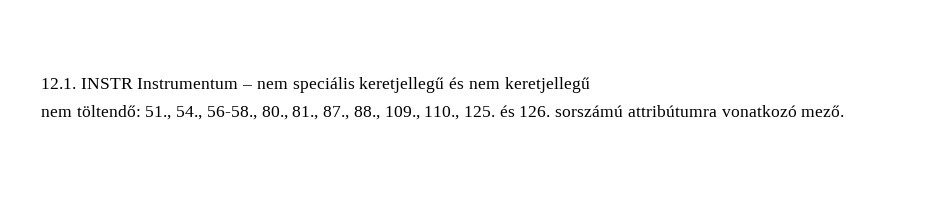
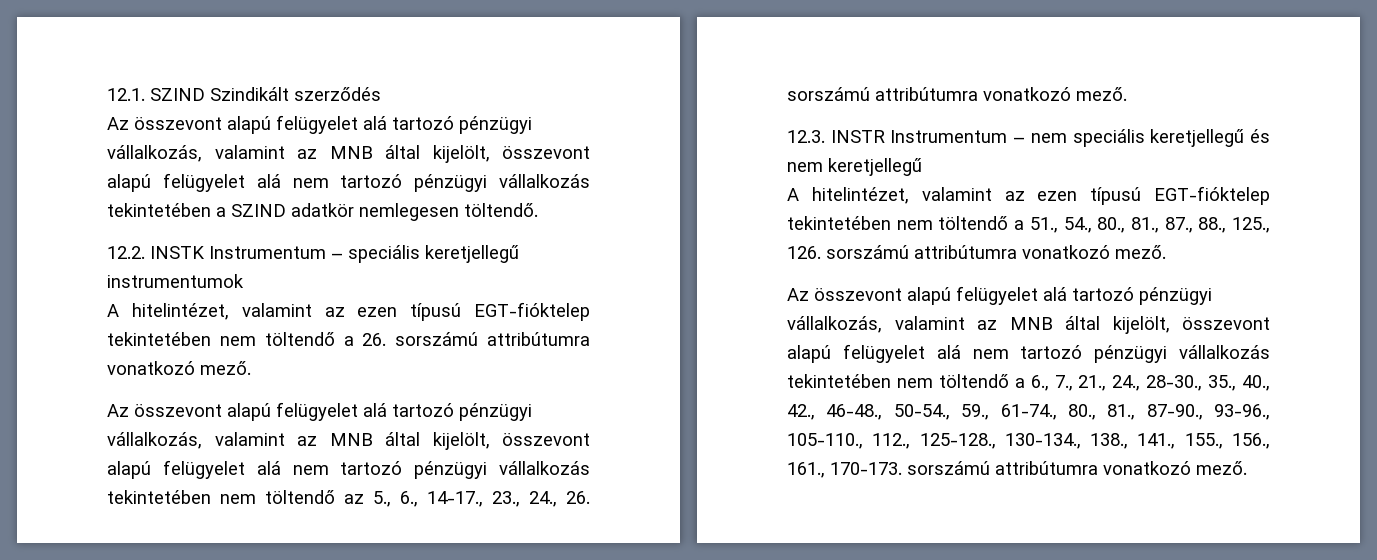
(76, 83) none -> [150,87,381,101] [107,115,532,134] [107,145,590,163] [107,173,590,192] [107,203,538,221] [107,245,519,263] [107,274,244,288] [107,302,590,321] [107,332,590,346] [107,361,251,375] [107,402,532,421] [107,432,590,450] [107,460,590,479] [107,490,590,507] [787,87,1127,101] [787,130,825,143] SZIND Szindikált szerződés // Az összevont alapú felügyelet alá tartozó pénzügyi vállalkozás, valamint az MNB által kijelölt, összevont alapú felügyelet alá nem tartozó pénzügyi vállalkozás tekintetében a SZIND adatkör nemlegesen töltendő. // 12.2. INSTK Instrumentum – speciális keretjellegű instrumentumok // A hitelintézet, valamint az ezen típusú EGT-fióktelep tekintetében nem töltendő a 26. sorszámú attribútumra vonatkozó mező. // Az összevont alapú felügyelet alá tartozó pénzügyi vállalkozás, valamint az MNB által kijelölt, összevont alapú felügyelet alá nem tartozó pénzügyi vállalkozás tekintetében nem töltendő az 5., 6., 14-17., 23., 24., 26. sorszámú attribútumra vonatkozó mező. // 12.3.
[41,105,141,117] nem töltendő: -> [787,186,1270,205] [787,216,1025,230] A hitelintézet, valamint az ezen típusú EGT-fióktelep tekintetében nem töltendő a
[206,106,257,120] 56-58., -> (1092, 225) none
[384,105,515,120] 109., 110., 125. és -> [1232,217,1270,233] 125.,
(845, 111) none -> [787,286,1212,305] [787,316,1270,334] [787,344,1270,363] [787,374,1270,391] [787,404,1270,420] [787,433,1270,449] [787,461,1247,478] // Az összevont alapú felügyelet alá tartozó pénzügyi vállalkozás, valamint az MNB által kijelölt, összevont alapú felügyelet alá nem tartozó pénzügyi vállalkozás tekintetében nem töltendő a 6., 7., 21., 24., 28-30., 35., 40., 42., 46-48., 50-54., 59., 61-74., 80., 81., 87-90., 93-96., 105-110., 112., 125-128., 130-134., 138., 141., 155., 156., 161., 170-173. sorszámú attribútumra vonatkozó mező.

